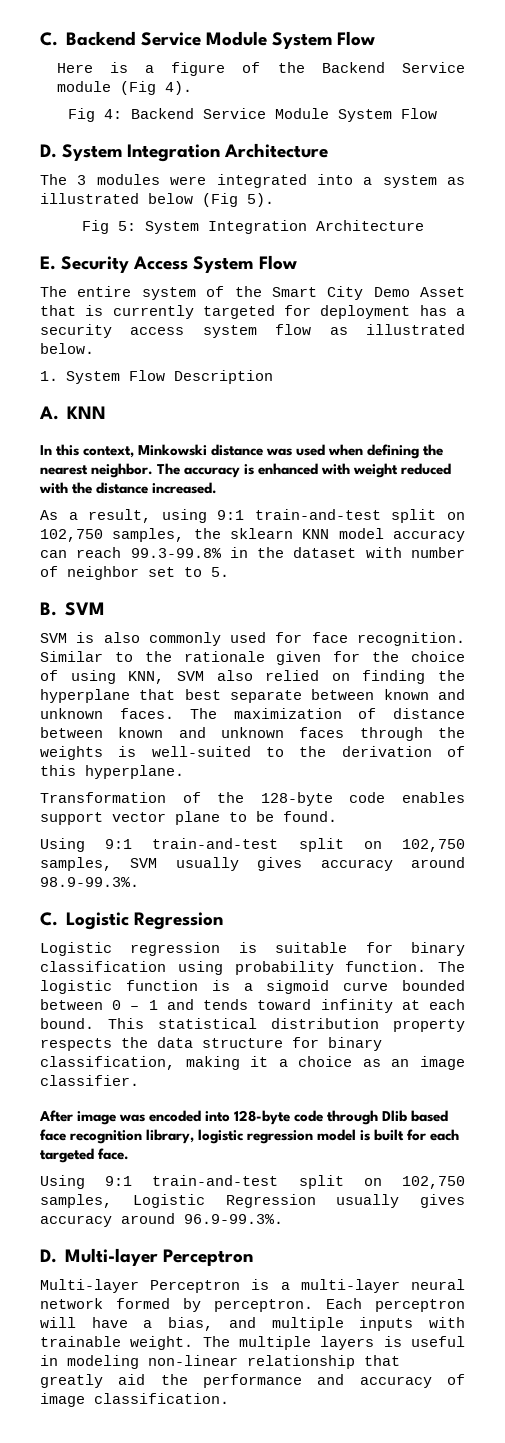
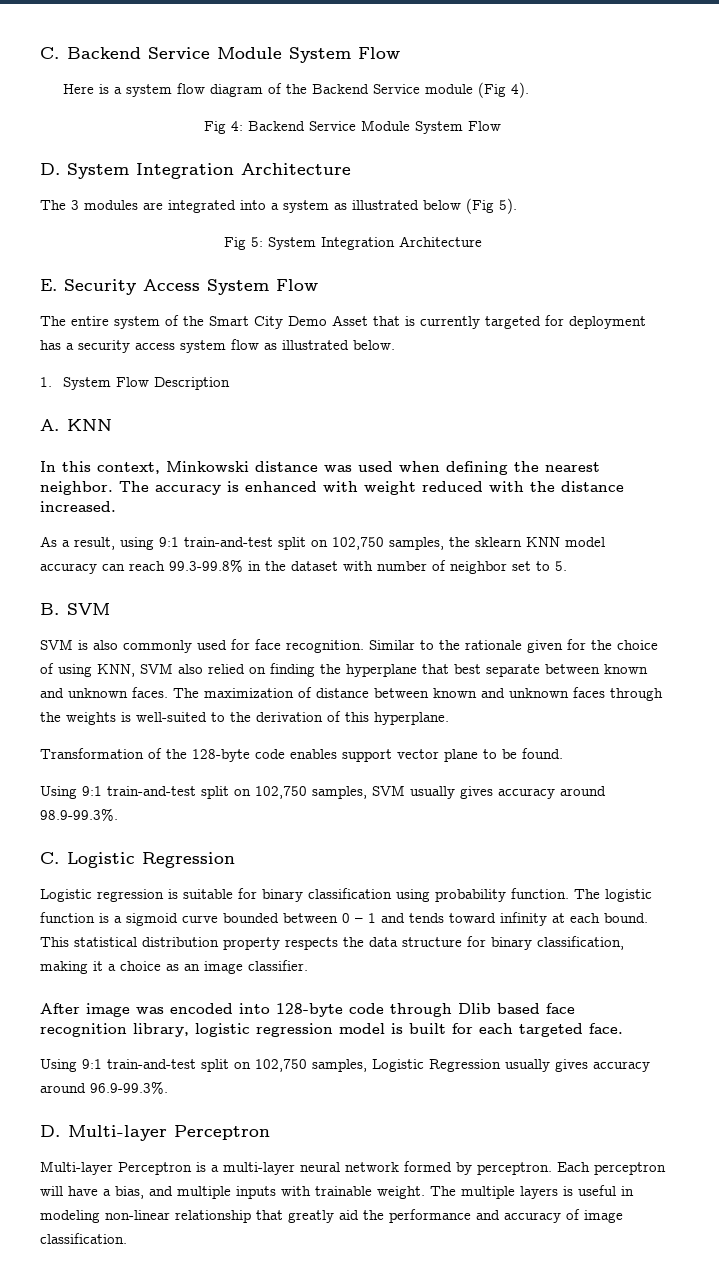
[171,62,226,76] figure -> [125,83,263,97] system flow diagram
[170,176,207,185] were -> [143,202,163,210] are

